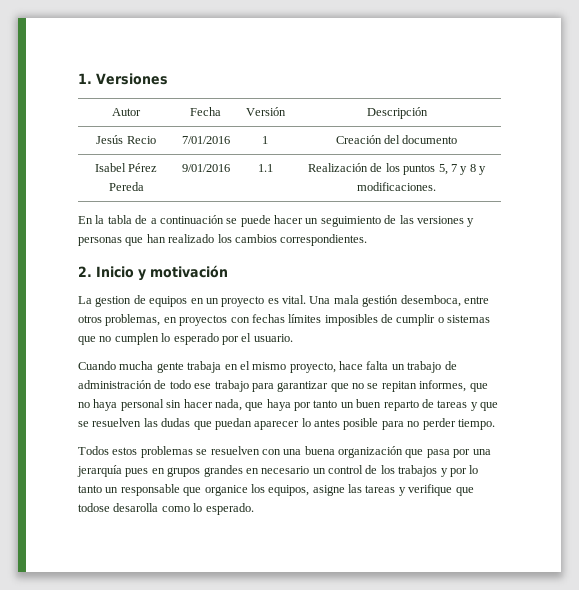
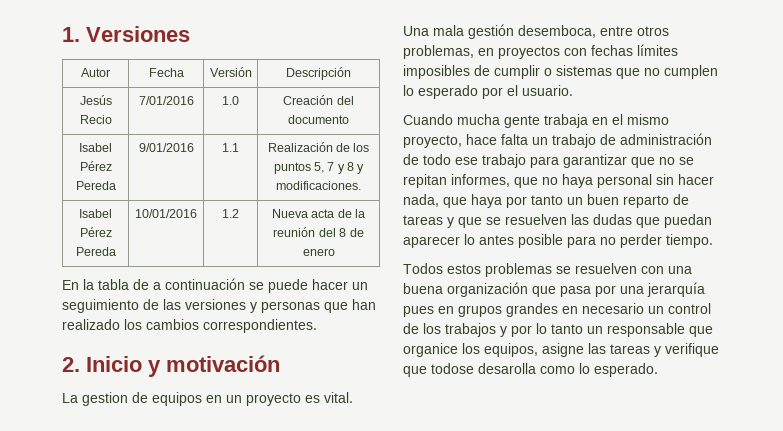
[262,136,268,144] 1 -> [222,96,239,105] 1.0
(436, 186) none -> [79,209,112,218] [79,227,112,237] [75,247,116,256] [135,209,197,218] [222,209,239,218] [271,209,366,218] [273,227,364,237] [302,248,335,256] // Isabel Pérez Pereda | 10/01/2016 | 1.2 | Nueva acta de la reunión del 8 de enero

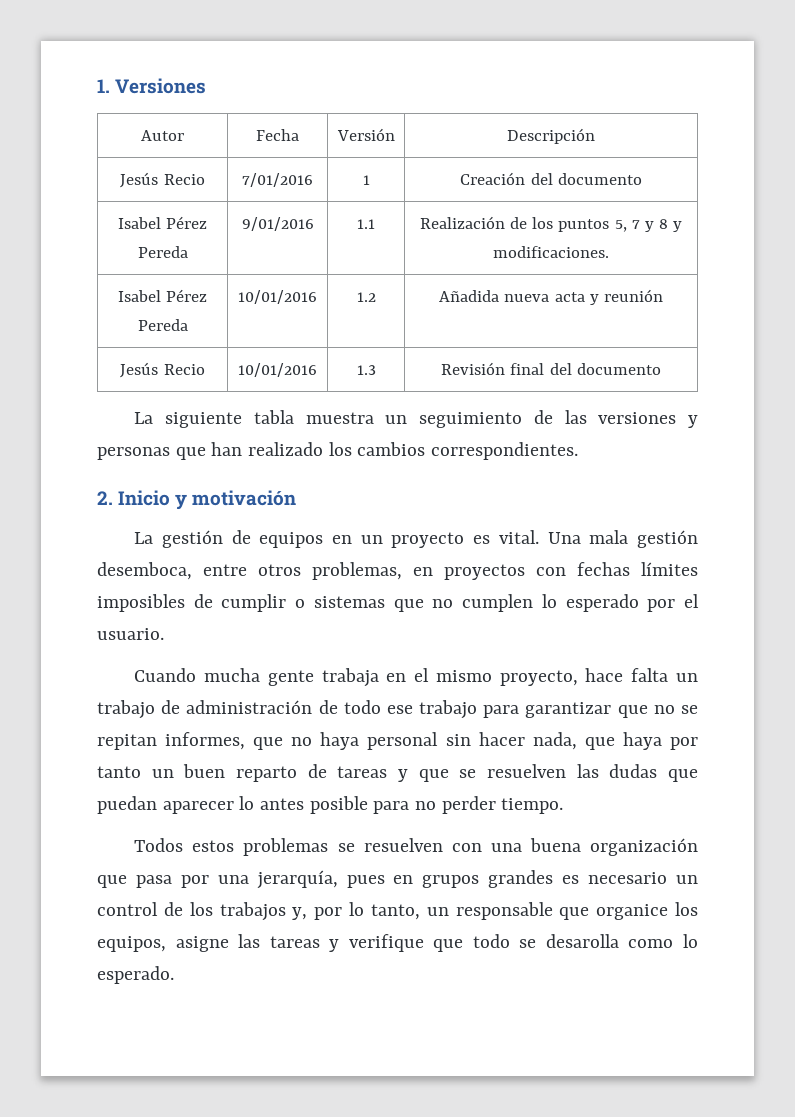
[222,96,239,105] 1.0 -> [362,175,370,185] 1
[271,209,366,218] [273,227,364,237] [302,248,335,256] [62,278,348,293] Nueva acta de la reunión del 8 de enero // En la tabla de a continuación se puede hacer -> [439,289,663,305] [120,362,205,378] [238,363,317,377] [356,365,376,375] [441,362,661,375] [134,410,374,428] Añadida nueva acta y reunión // Jesús Recio | 10/01/2016 | 1.3 | Revisión final del documento // La siguiente tabla muestra
[82,392,128,406] gestion -> [161,530,223,548] gestión
[647,282,705,297] jerarquía -> [256,870,338,889] jerarquía,
[562,306,578,314] en -> [562,875,580,884] es
[500,326,507,337] y -> [292,907,308,920] y,
[551,324,583,334] tanto -> [370,904,420,920] tanto,
[431,363,474,374] todose -> [472,934,537,948] todo se

